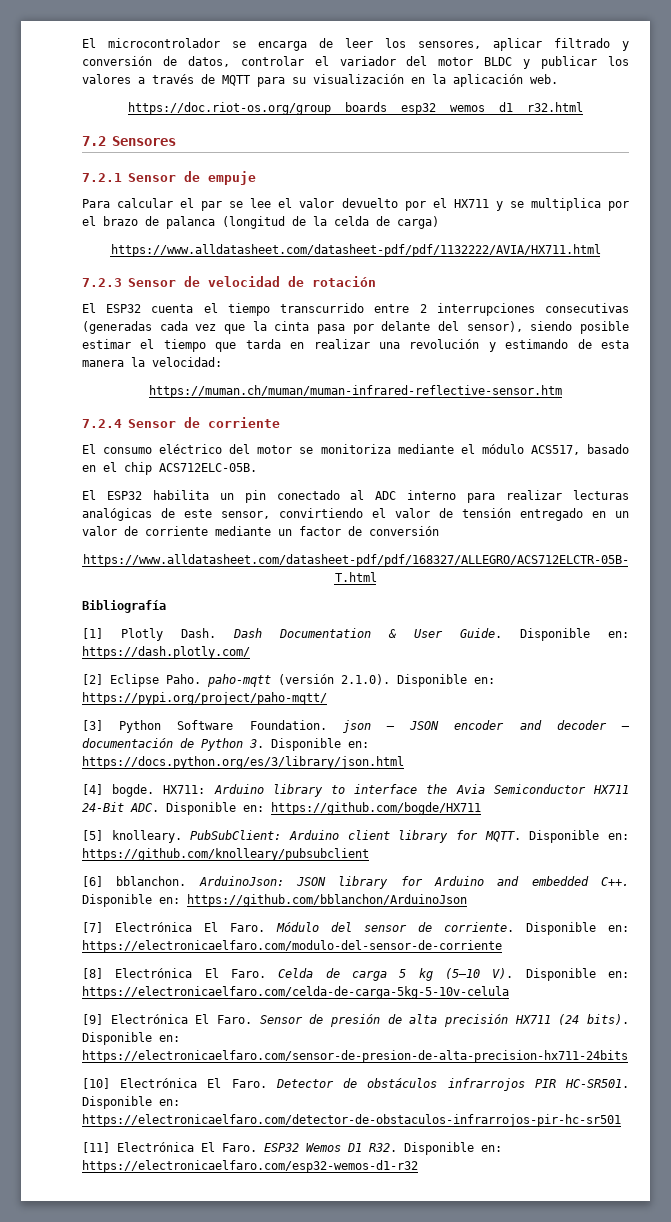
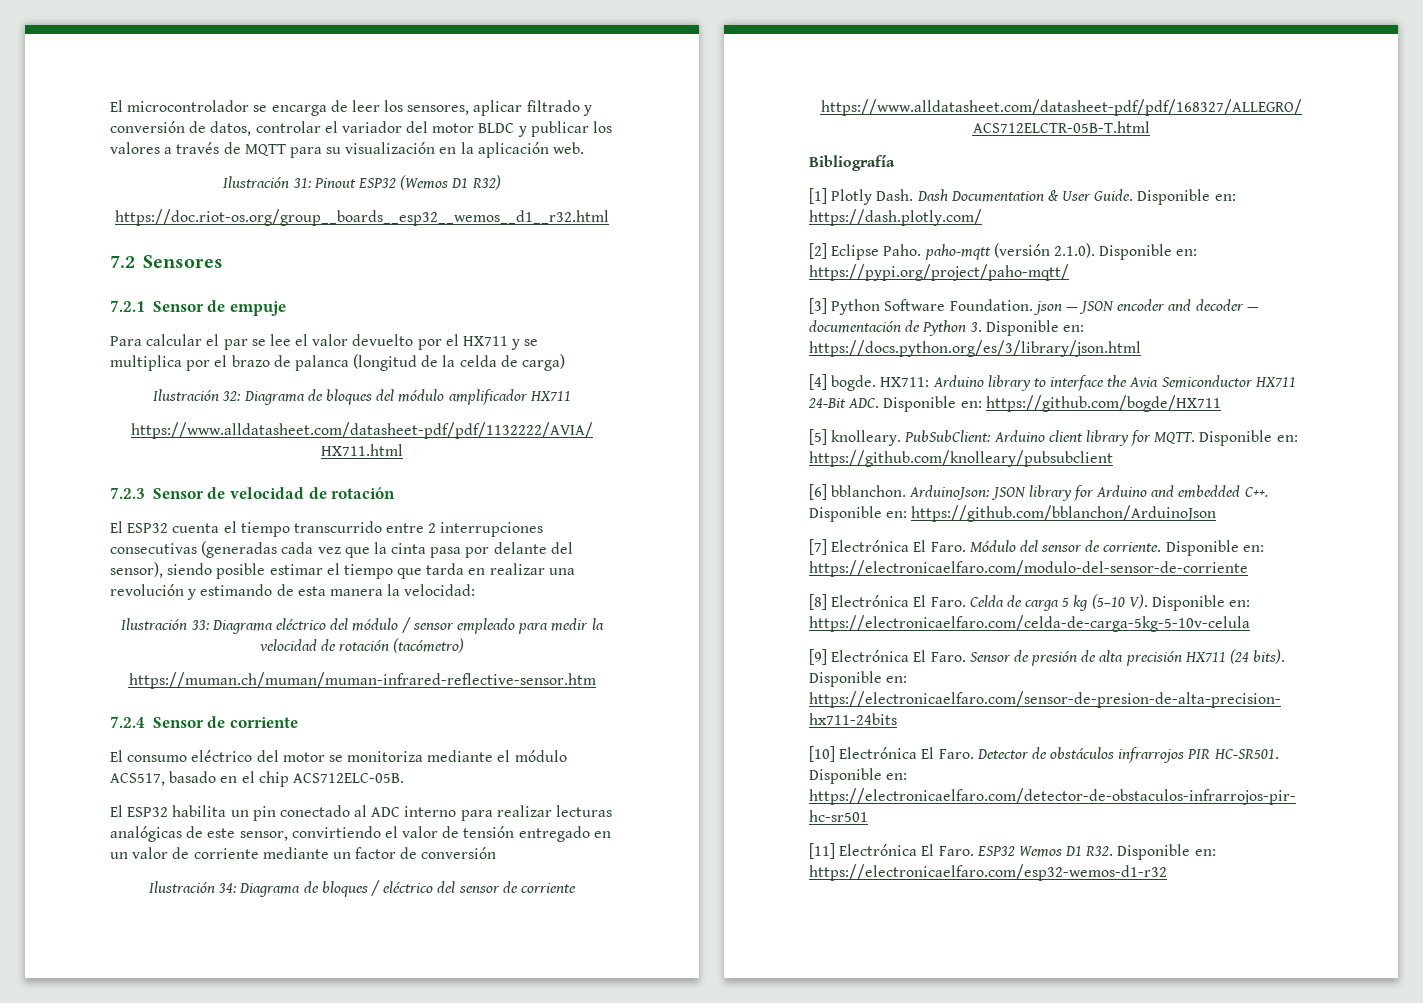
(558, 79) none -> [223,175,501,190] // Ilustración 31: Pinout ESP32 (Wemos D1 R32)
(439, 222) none -> [153,389,571,405] // Ilustración 32: Diagrama de bloques del módulo amplificador HX711
(222, 362) none -> [121,617,604,634] [259,638,465,653] // Ilustración 33: Diagrama eléctrico del módulo / sensor empleado para medir la velocidad de rotación (tacómetro)
(439, 531) none -> [149,880,576,897] // Ilustración 34: Diagrama de bloques / eléctrico del sensor de corriente

